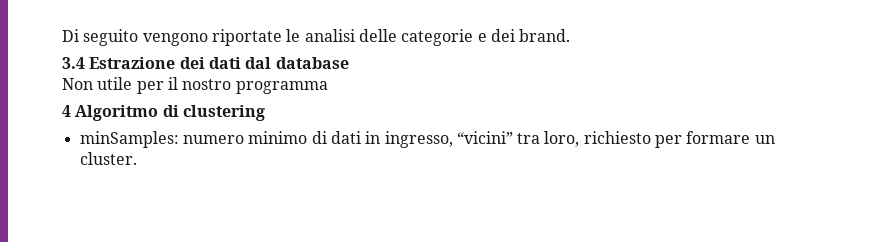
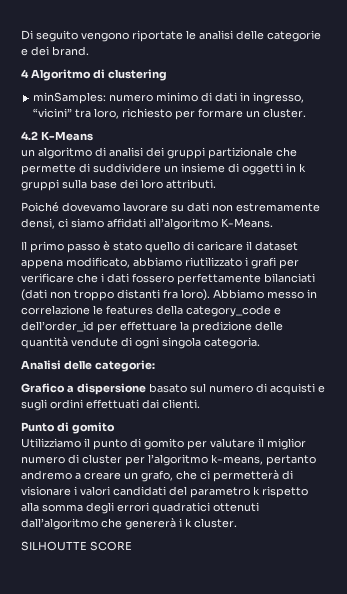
[62,57,349,69] [62,77,328,94] // 3.4 Estrazione dei dati dal database // Non utile per il nostro programma -> (89, 51) none
(137, 158) none -> [21,131,93,141] [21,147,297,159] [21,163,306,175] [21,179,216,191] [21,202,320,212] [21,218,273,230] [21,241,298,253] [21,257,299,269] [21,273,315,285] [21,289,317,301] [21,305,281,317] [21,321,283,333] [21,337,260,349] [21,360,155,372] [21,383,325,395] [21,399,200,411] [21,422,115,434] [21,438,306,450] [21,454,316,466] [21,470,293,482] [21,486,308,498] [21,502,259,514] [21,518,237,530] [21,541,132,551] // 4.2 K-Means // un algoritmo di analisi dei gruppi partizionale che permette di suddividere un insieme di oggetti in k gruppi sulla base dei loro attributi. // Poiché dovevamo lavorare su dati non estremamente densi, ci siamo affidati all’algoritmo K-Means. // Il primo passo è stato quello di caricare il dataset appena modificato, abbiamo riutilizzato i grafi per verificare che i dati fossero perfettamente bilanciati (dati non troppo distanti fra loro). Abbiamo messo in correlazione le features della category_code e dell’order_id per effettuare la predizione delle quantità vendute di ogni singola categoria. // Analisi delle categorie: // Grafico a dispersione basato sul numero di acquisti e sugli ordini effettuati dai clienti. // Punto di gomito // Utilizziamo il punto di gomito per valutare il miglior numero di cluster per l’algoritmo k-means, pertanto andremo a creare un grafo, che ci permetterà di visionare i valori candidati del parametro k rispetto alla somma degli errori quadratici ottenuti dall’algoritmo che genererà i k cluster. // SILHOUTTE SCORE

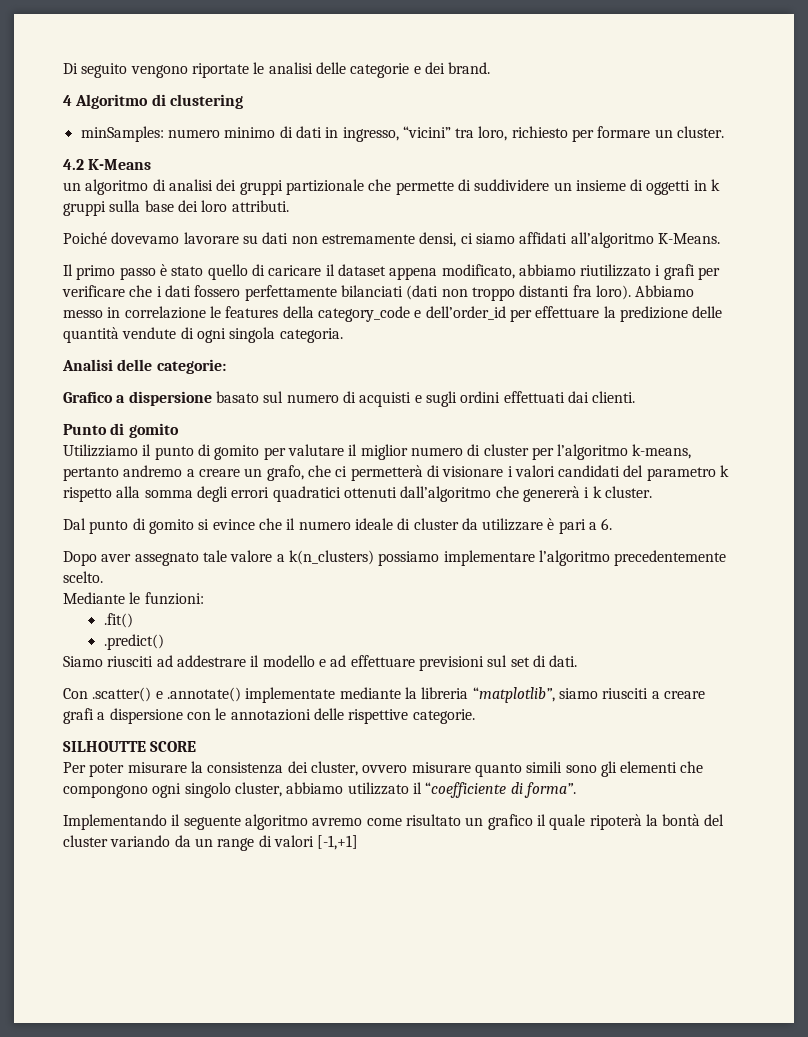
[21,541,132,551] SILHOUTTE SCORE -> [63,518,613,534] [63,550,727,566] [63,571,103,583] [63,592,204,605] [103,613,133,628] [103,634,164,650] [63,655,578,671] [63,687,705,703] [63,708,475,724] [63,741,197,752] [63,761,704,777] [63,782,576,798] [63,814,725,830] [63,835,359,851] Dal punto di gomito si evince che il numero ideale di cluster da utilizzare è pari a 6. // Dopo aver assegnato tale valore a k(n_clusters) possiamo implementare l’algoritmo precedentemente scelto. // Mediante le funzioni: // .fit() // .predict() // Siamo riusciti ad addestrare il modello e ad effettuare previsioni sul set di dati. // Con .scatter() e .annotate() implementate mediante la libreria “matplotlib”, siamo riusciti a creare grafi a dispersione con le annotazioni delle rispettive categorie. // SILHOUTTE SCORE // Per poter misurare la consistenza dei cluster, ovvero misurare quanto simili sono gli elementi che compongono ogni singolo cluster, abbiamo utilizzato il “coefficiente di forma”. // Implementando il seguente algoritmo avremo come risultato un grafico il quale ripoterà la bontà del cluster variando da un range di valori [-1,+1]

